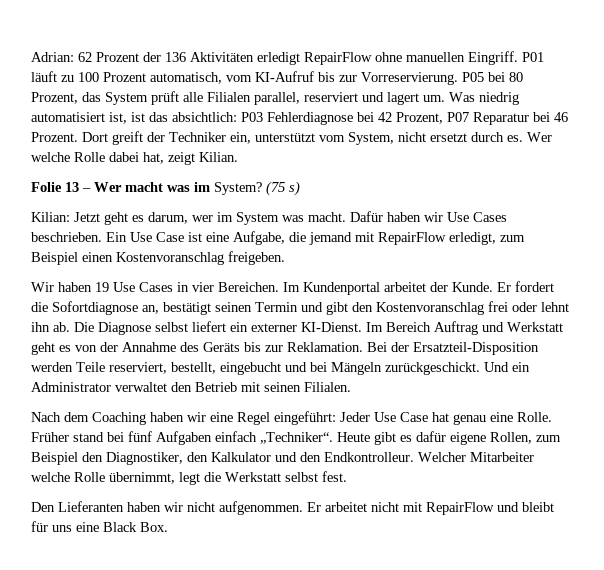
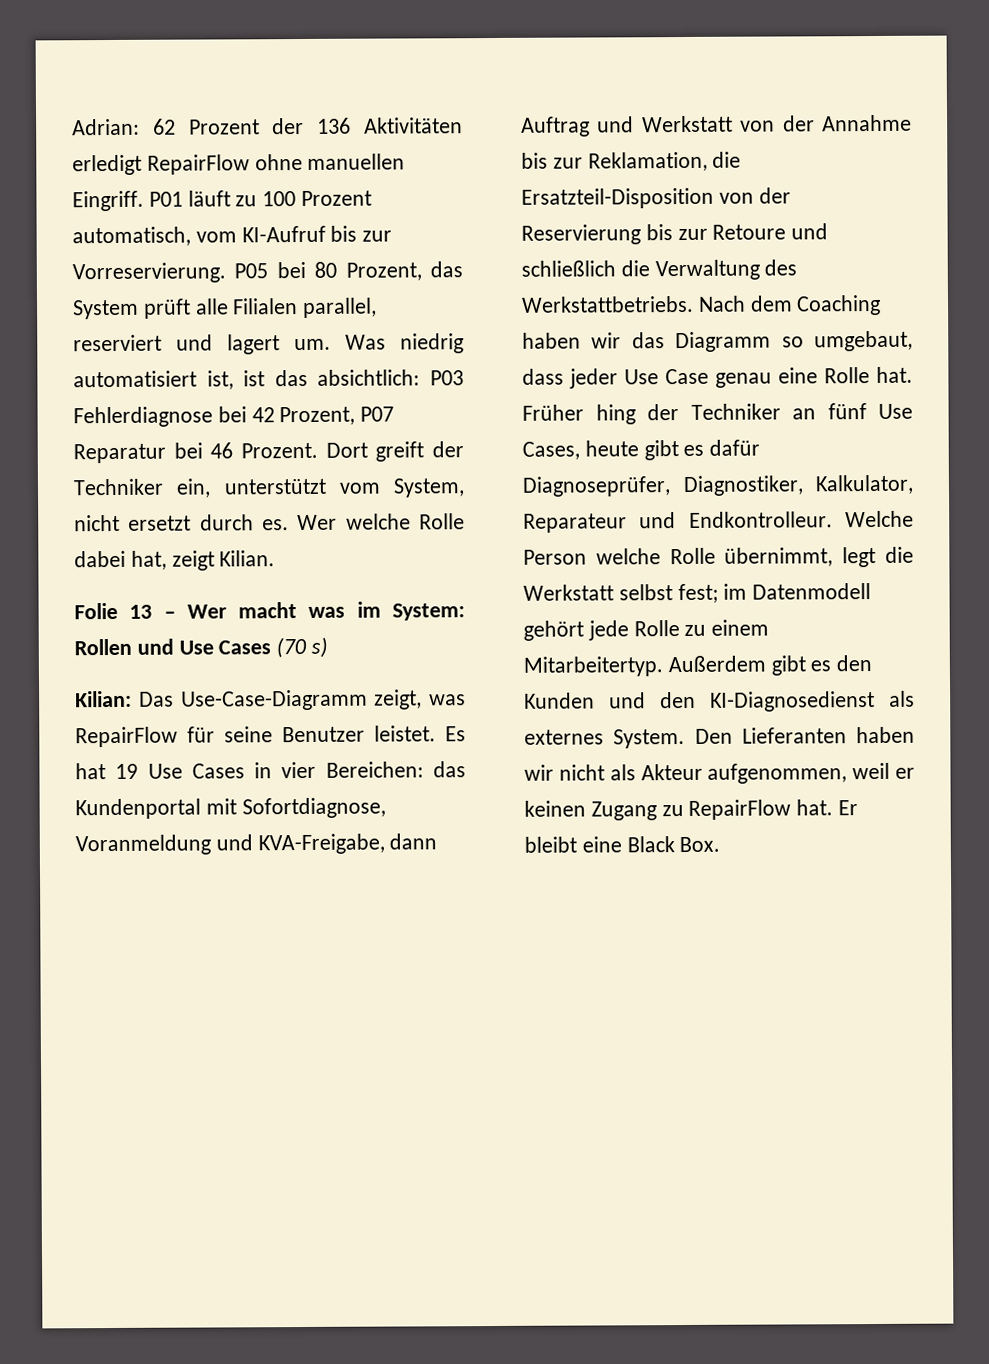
[214,181,300,196] [31,211,507,225] [31,231,525,245] [31,251,285,265] [31,282,92,292] System? (75 s) // Kilian: Jetzt geht es darum, wer im System was macht. Dafür haben wir Use Cases beschrieben. Ein Use Case ist eine Aufgabe, die jemand mit RepairFlow erledigt, zum Beispiel einen Kostenvoranschlag freigeben. // Wir haben -> [392,603,465,621] [74,636,329,659] [75,689,466,711] [75,725,466,748] [75,763,106,780] System: Rollen und Use Cases (70 s) // Kilian: Das Use-Case-Diagramm zeigt, was RepairFlow für seine Benutzer leistet. Es hat
[218,281,554,295] [31,301,569,315] [31,321,431,335] Bereichen. Im Kundenportal arbeitet der Kunde. Er fordert die Sofortdiagnose an, bestätigt seinen Termin und gibt den Kostenvoranschlag frei oder lehnt ihn ab. Die Diagnose selbst liefert ein externer KI-Dienst. Im Bereich -> [325,761,466,778] [75,797,386,820] [75,833,438,856] Bereichen: das Kundenportal mit Sofortdiagnose, Voranmeldung und KVA-Freigabe, dann
[31,342,71,355] geht es -> (733, 124) none
[180,342,539,355] [31,362,530,375] [31,382,351,392] des Geräts bis zur Reklamation. Bei der Ersatzteil-Disposition werden Teile reserviert, bestellt, eingebucht und bei Mängeln zurückgeschickt. Und ein Administrator verwaltet den Betrieb mit seinen Filialen. // -> [521,151,742,172] [521,187,791,209] [521,223,829,245] [521,259,798,281] [521,295,694,313] bis zur Reklamation, die Ersatzteil-Disposition von der Reservierung bis zur Retoure und schließlich die Verwaltung des Werkstattbetriebs.
[210,411,449,425] eine Regel eingeführt: Jeder Use Case hat -> [631,330,913,353] [522,368,709,389] das Diagramm so umgebaut, dass jeder Use Case
[517,412,552,422] [31,431,561,445] [31,452,534,465] Rolle. Früher stand bei fünf Aufgaben einfach „Techniker“. Heute gibt es dafür eigene Rollen, zum Beispiel den Diagnostiker, den Kalkulator und den Endkontrolleur. Welcher Mitarbeiter -> [824,366,913,384] [522,403,913,425] [522,439,761,461] [522,474,914,497] [523,510,914,533] [523,549,587,565] Rolle hat. Früher hing der Techniker an fünf Use Cases, heute gibt es dafür Diagnoseprüfer, Diagnostiker, Kalkulator, Reparateur und Endkontrolleur. Welche Person
[322,471,347,482] fest. // -> [677,583,872,604] [523,619,770,641] [523,655,873,677] [524,690,915,712] [524,729,686,749] fest; im Datenmodell gehört jede Rolle zu einem Mitarbeitertyp. Außerdem gibt es den Kunden und den KI-Diagnosedienst als externes System.
[219,501,554,515] [31,521,72,532] aufgenommen. Er arbeitet nicht mit RepairFlow und bleibt für uns -> [609,762,915,784] [524,799,859,821] [524,836,577,853] als Akteur aufgenommen, weil er keinen Zugang zu RepairFlow hat. Er bleibt

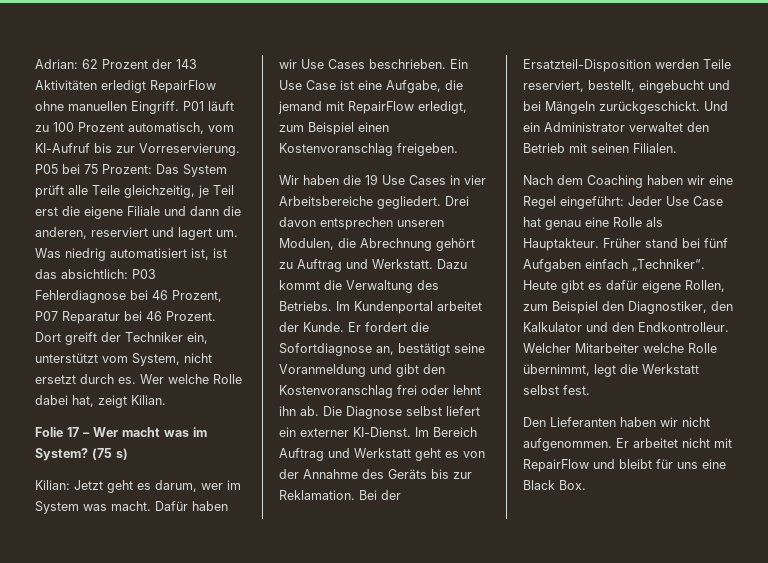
[317,117,352,134] 136 -> [176,59,197,69] 143
[314,261,463,281] [72,297,378,320] 80 Prozent, das System prüft alle Filialen parallel, -> [84,164,227,177] [35,185,234,198] [35,206,241,219] [35,227,87,239] 75 Prozent: Das System prüft alle Teile gleichzeitig, je Teil erst die eigene Filiale und dann die anderen,
[251,407,275,423] 42 -> [152,290,168,300] 46
[129,604,153,619] 13 -> [67,427,79,437] 17
[392,603,465,621] [74,636,329,659] [75,689,466,711] [75,725,466,748] [75,763,106,780] System: Rollen und Use Cases (70 s) // Kilian: Das Use-Case-Diagramm zeigt, was RepairFlow für seine Benutzer leistet. Es hat -> [35,448,128,461] [35,480,241,493] [35,501,228,514] [279,59,468,69] [279,80,463,93] [278,101,467,114] [279,122,389,135] [279,143,458,156] [279,175,361,185] System? (75 s) // Kilian: Jetzt geht es darum, wer im System was macht. Dafür haben wir Use Cases beschrieben. Ein Use Case ist eine Aufgabe, die jemand mit RepairFlow erledigt, zum Beispiel einen Kostenvoranschlag freigeben. // Wir haben die
[325,761,466,778] [75,797,386,820] [75,833,438,856] Bereichen: das Kundenportal mit Sofortdiagnose, Voranmeldung und KVA-Freigabe, dann -> [279,196,469,209] [279,217,444,230] [279,238,475,251] [279,259,467,272] [279,280,439,293] [279,301,482,314] [279,322,429,332] [279,343,485,356] [279,364,445,377] [279,385,481,398] [279,406,480,419] [279,427,477,437] Arbeitsbereiche gegliedert. Drei davon entsprechen unseren Modulen, die Abrechnung gehört zu Auftrag und Werkstatt. Dazu kommt die Verwaltung des Betriebs. Im Kundenportal arbeitet der Kunde. Er fordert die Sofortdiagnose an, bestätigt seine Voranmeldung und gibt den Kostenvoranschlag frei oder lehnt ihn ab. Die Diagnose selbst liefert ein externer KI-Dienst. Im Bereich
(733, 124) none -> [415,448,459,461] geht es
[521,151,742,172] [521,187,791,209] [521,223,829,245] [521,259,798,281] [521,295,694,313] bis zur Reklamation, die Ersatzteil-Disposition von der Reservierung bis zur Retoure und schließlich die Verwaltung des Werkstattbetriebs. -> [362,469,472,479] [279,490,401,500] [523,59,731,72] [523,80,730,93] [523,101,728,114] [523,122,709,132] [523,143,677,153] des Geräts bis zur Reklamation. Bei der Ersatzteil-Disposition werden Teile reserviert, bestellt, eingebucht und bei Mängeln zurückgeschickt. Und ein Administrator verwaltet den Betrieb mit seinen Filialen. //
[631,330,913,353] [522,368,709,389] das Diagramm so umgebaut, dass jeder Use Case -> [709,175,733,185] [523,196,723,209] [523,217,541,227] eine Regel eingeführt: Jeder Use Case hat
[876,366,913,383] [522,403,913,425] [522,439,761,461] [522,474,914,497] [523,510,914,533] [523,549,587,565] hat. Früher hing der Techniker an fünf Use Cases, heute gibt es dafür Diagnoseprüfer, Diagnostiker, Kalkulator, Reparateur und Endkontrolleur. Welche Person -> [646,217,663,227] [523,238,728,251] [523,259,705,272] [523,280,725,293] [523,301,733,314] [523,322,729,332] [523,343,639,353] als Hauptakteur. Früher stand bei fünf Aufgaben einfach „Techniker“. Heute gibt es dafür eigene Rollen, zum Beispiel den Diagnostiker, den Kalkulator und den Endkontrolleur. Welcher Mitarbeiter
[677,583,872,604] [523,619,770,641] [523,655,873,677] [524,690,915,712] [524,729,686,749] fest; im Datenmodell gehört jede Rolle zu einem Mitarbeitertyp. Außerdem gibt es den Kunden und den KI-Diagnosedienst als externes System. -> [563,385,590,395] fest. //
[609,762,915,784] [524,799,859,821] [524,836,577,853] als Akteur aufgenommen, weil er keinen Zugang zu RepairFlow hat. Er bleibt -> [523,438,732,451] [523,459,698,472] aufgenommen. Er arbeitet nicht mit RepairFlow und bleibt für uns

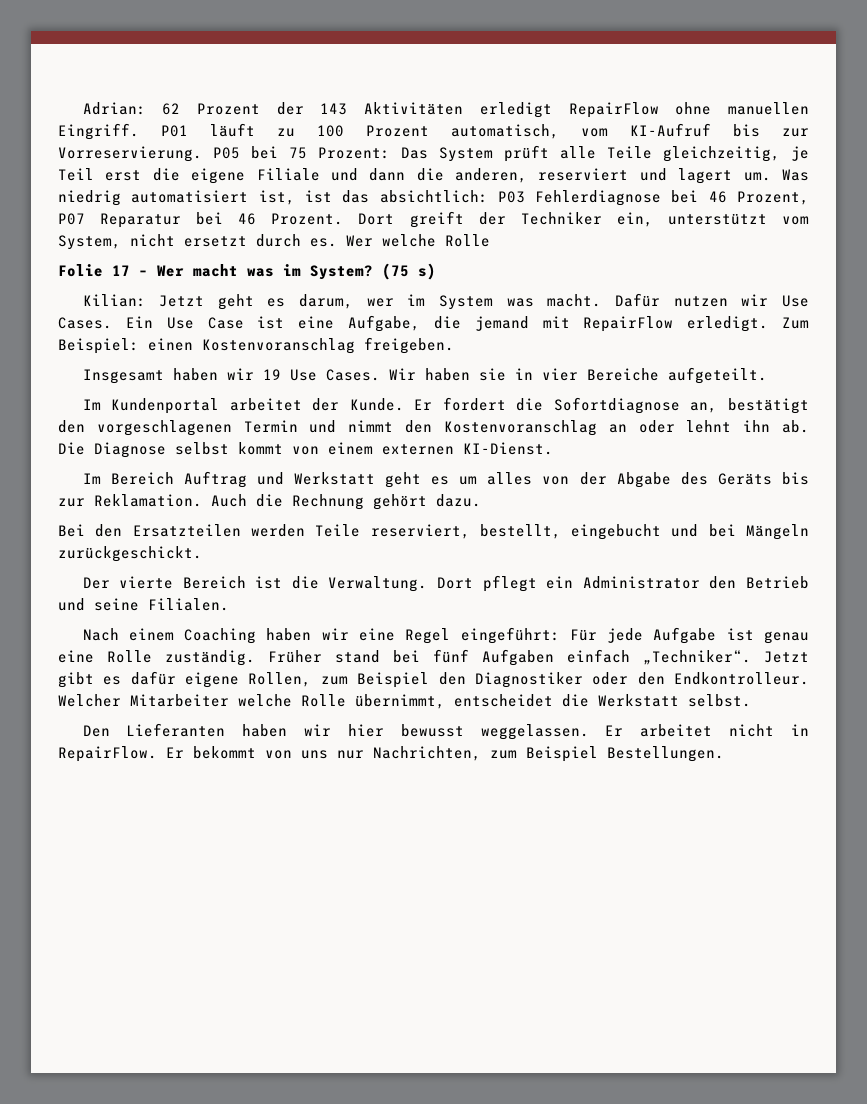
[35,395,166,408] dabei hat, zeigt Kilian. -> (490, 240) none
[192,501,228,511] haben -> [673,296,728,307] nutzen
[328,59,446,69] Cases beschrieben. -> [58,317,112,329] Cases.
[418,101,467,114] [279,122,354,135] erledigt, zum Beispiel -> [687,316,809,332] [58,338,139,354] erledigt. Zum Beispiel:
[279,174,486,185] [279,196,469,209] [279,217,444,230] [279,238,475,251] [279,259,467,272] [279,280,439,293] [279,301,332,311] Wir haben die 19 Use Cases in vier Arbeitsbereiche gegliedert. Drei davon entsprechen unseren Modulen, die Abrechnung gehört zu Auftrag und Werkstatt. Dazu kommt die Verwaltung des Betriebs. -> [82,367,767,384] Insgesamt haben wir 19 Use Cases. Wir haben sie in vier Bereiche aufgeteilt. //
[454,343,485,353] [279,364,419,377] seine Voranmeldung und gibt -> [58,420,394,436] den vorgeschlagenen Termin und nimmt
[397,385,417,395] frei -> [608,424,627,433] an
[446,406,480,416] [279,427,349,437] liefert ein externer -> [238,442,454,455] kommt von einem externen
(411, 432) none -> (553, 448) //
(459, 454) none -> [459,472,533,485] um alles
[303,469,358,479] Annahme -> [616,472,671,488] Abgabe
[359,490,401,500] [523,59,651,72] Bei der Ersatzteil-Disposition -> [211,494,481,510] [58,524,241,537] Auch die Rechnung gehört dazu. // Bei den Ersatzteilen
[704,101,728,111] Und -> [82,575,537,592] // Der vierte Bereich ist die Verwaltung. Dort pflegt
[629,122,683,132] verwaltet -> (700, 582) none
[569,143,629,153] mit seinen -> [58,598,139,611] und seine
[557,175,583,185] dem -> [128,628,174,641] einem
[628,196,723,206] [523,217,541,227] Jeder Use Case hat -> [569,627,754,644] Für jede Aufgabe ist
[646,217,663,227] [523,238,599,251] als Hauptakteur. -> [165,650,255,666] zuständig.
[523,280,557,290] Heute -> [764,651,809,663] Jetzt
[628,301,733,314] [523,322,608,332] Diagnostiker, den Kalkulator und -> [474,672,629,688] Diagnostiker oder
[594,364,616,377] legt -> [454,694,553,707] entscheidet
[523,385,590,395] selbst fest. -> [688,694,751,707] selbst.
[682,417,710,427] [523,438,732,451] [523,459,726,472] [523,480,586,490] nicht aufgenommen. Er arbeitet nicht mit RepairFlow und bleibt für uns eine Black Box. -> [347,724,810,740] [58,746,724,762] hier bewusst weggelassen. Er arbeitet nicht in RepairFlow. Er bekommt von uns nur Nachrichten, zum Beispiel Bestellungen.

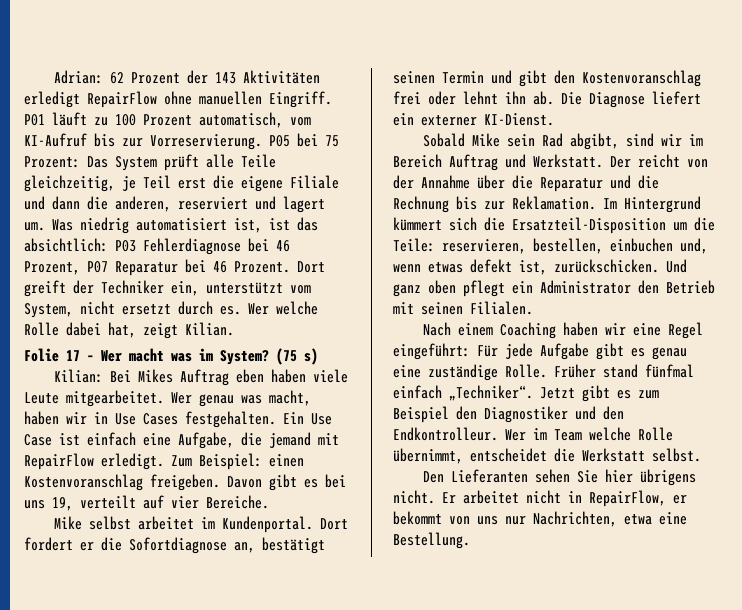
(490, 240) none -> [66,322,234,339] dabei hat, zeigt Kilian.
[159,293,809,310] [58,317,112,329] Jetzt geht es darum, wer im System was macht. Dafür nutzen wir Use Cases. -> [109,369,348,386] [24,390,311,407] [24,411,276,428] Bei Mikes Auftrag eben haben viele Leute mitgearbeitet. Wer genau was macht, haben wir in Use Cases festgehalten.
(285, 322) none -> [87,432,136,446] einfach
[82,367,767,384] [82,397,506,414] // Insgesamt haben wir 19 Use Cases. Wir haben sie in vier Bereiche aufgeteilt. // Im Kundenportal arbeitet der Kunde. Er fordert -> [227,474,346,491] [24,495,269,511] [53,516,348,533] [24,537,94,551] Davon gibt es bei uns 19, verteilt auf vier Bereiche. // Mike selbst arbeitet im Kundenportal. Dort fordert er
[58,420,232,436] den vorgeschlagenen -> [393,71,435,84] seinen
[348,420,394,432] nimmt -> [519,70,547,87] gibt
[608,424,627,433] an -> [393,91,421,105] frei
[175,442,553,455] [82,471,810,488] [58,494,481,510] [58,524,809,540] [58,546,202,562] [82,576,474,592] selbst kommt von einem externen KI-Dienst. // Im Bereich Auftrag und Werkstatt geht es um alles von der Abgabe des Geräts bis zur Reklamation. Auch die Rechnung gehört dazu. // Bei den Ersatzteilen werden Teile reserviert, bestellt, eingebucht und bei Mängeln zurückgeschickt. // Der vierte Bereich ist die Verwaltung. Dort -> [652,91,701,105] [393,113,554,126] [422,133,703,150] [393,154,708,171] [393,175,659,192] [393,196,701,213] [393,217,715,234] [393,238,708,254] [393,259,687,275] [393,280,456,297] liefert ein externer KI-Dienst. // Sobald Mike sein Rad abgibt, sind wir im Bereich Auftrag und Werkstatt. Der reicht von der Annahme über die Reparatur und die Rechnung bis zur Reklamation. Im Hintergrund kümmert sich die Ersatzteil-Disposition um die Teile: reservieren, bestellen, einbuchen und, wenn etwas defekt ist, zurückschicken. Und ganz oben
[58,598,139,611] und seine -> [393,302,463,315] mit seinen
[726,628,809,644] [58,649,554,666] ist genau eine Rolle zuständig. Früher stand bei fünf Aufgaben -> [596,343,687,360] [393,364,694,381] gibt es genau eine zuständige Rolle. Früher stand fünfmal
[130,671,312,688] dafür eigene Rollen, -> (631, 394) none
[592,672,629,685] oder -> [575,406,596,420] und
[58,694,229,707] Welcher Mitarbeiter -> [505,428,582,441] Wer im Team
[242,724,589,740] haben wir hier bewusst weggelassen. -> [534,469,696,486] [393,490,435,504] sehen Sie hier übrigens nicht.
[58,746,184,762] RepairFlow. Er -> [589,490,687,507] RepairFlow, er
[490,746,724,762] zum Beispiel Bestellungen. -> [624,512,687,525] [393,532,470,549] etwa eine Bestellung.

